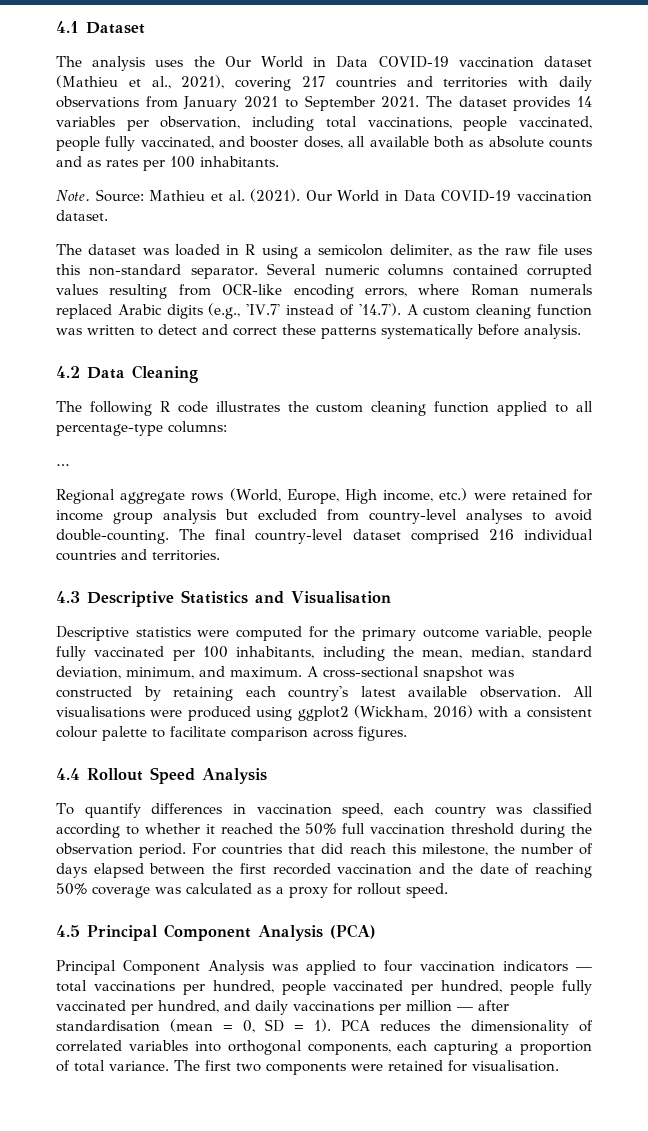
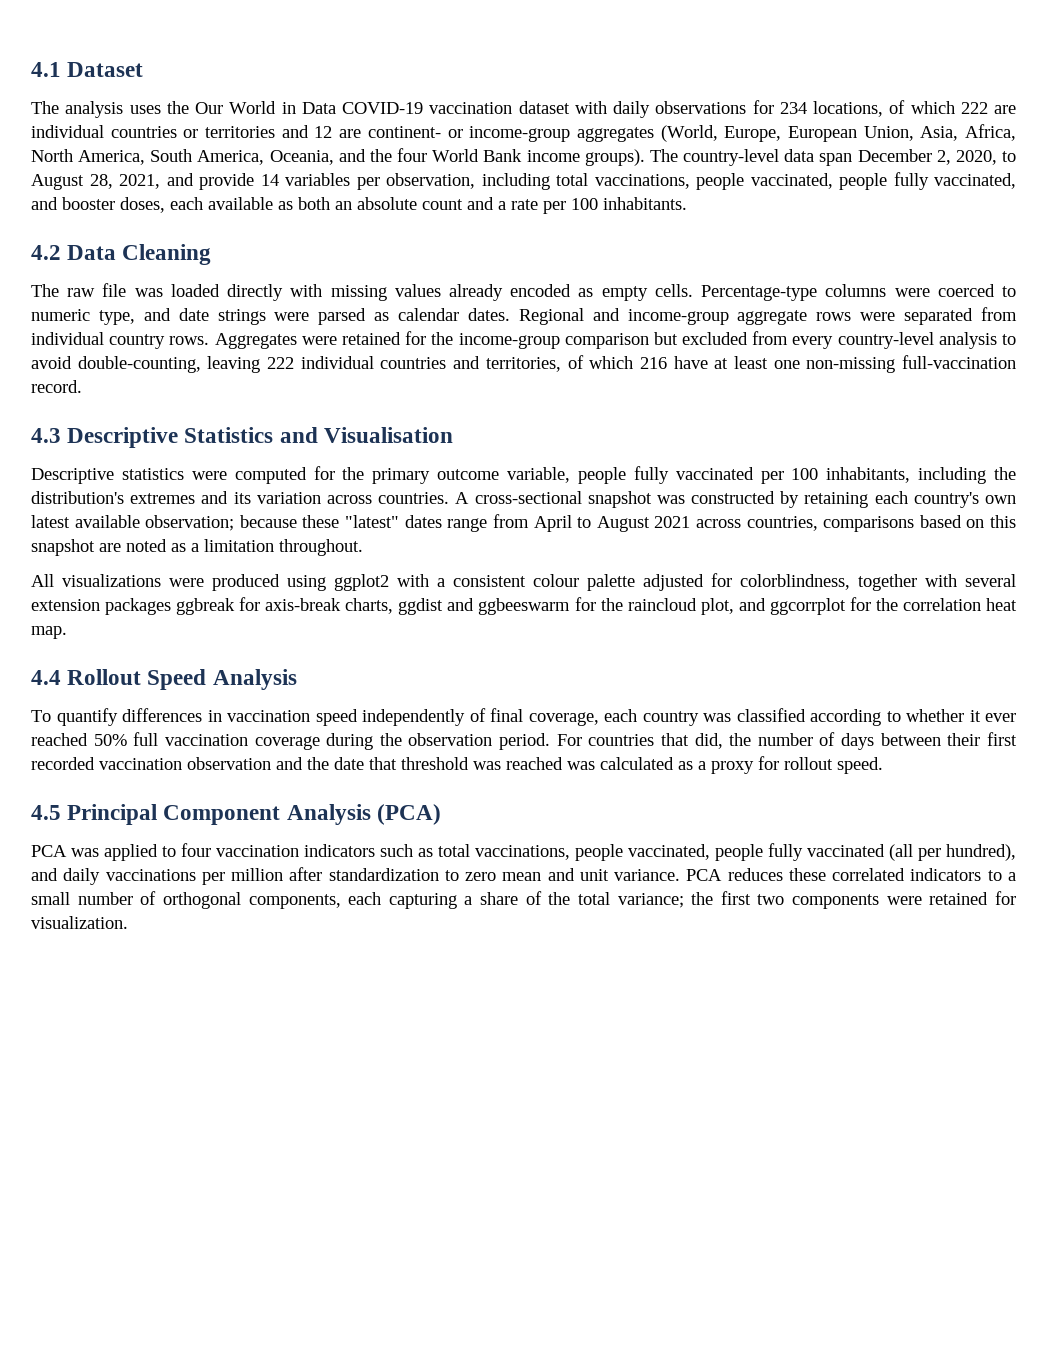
[56,75,592,91] [56,95,571,111] (Mathieu et al., 2021), covering 217 countries and territories with daily observations from January 2021 to September 2021. The dataset provides -> [574,100,1016,118] [31,124,1016,142] [31,148,1016,166] [31,173,254,190] with daily observations for 234 locations, of which 222 are individual countries or territories and 12 are continent- or income-group aggregates (World, Europe, European Union, Asia, Africa, North America, South America, Oceania, and the four World Bank income groups). The country-level data span December 2, 2020, to August 28, 2021, and provide
[348,136,593,148] [56,156,279,171] [56,189,592,202] [56,210,108,221] [56,244,592,259] [56,263,592,279] [56,284,592,299] [56,303,592,319] [56,324,581,339] [56,365,198,383] [56,401,594,416] [56,421,227,436] [56,464,69,466] [56,488,593,504] [56,509,592,524] [56,529,594,544] [56,549,220,561] all available both as absolute counts and as rates per 100 inhabitants. // Note. Source: Mathieu et al. (2021). Our World in Data COVID-19 vaccination dataset. // The dataset was loaded in R using a semicolon delimiter, as the raw file uses this non-standard separator. Several numeric columns contained corrupted values resulting from OCR-like encoding errors, where Roman numerals replaced Arabic digits (e.g., 'IV.7' instead of '14.7'). A custom cleaning function was written to detect and correct these patterns systematically before analysis. // 4.2 Data Cleaning // The following R code illustrates the custom cleaning function applied to all percentage-type columns: // … // Regional aggregate rows (World, Europe, High income, etc.) were retained for income group analysis but excluded from country-level analyses to avoid double-counting. The final country-level dataset comprised 216 individual countries and territories. -> [170,197,687,214] [31,244,212,265] [31,283,1016,301] [31,307,1017,325] [31,331,1016,349] [31,355,1016,373] [31,380,82,393] each available as both an absolute count and a rate per 100 inhabitants. // 4.2 Data Cleaning // The raw file was loaded directly with missing values already encoded as empty cells. Percentage-type columns were coerced to numeric type, and date strings were parsed as calendar dates. Regional and income-group aggregate rows were separated from individual country rows. Aggregates were retained for the income-group comparison but excluded from every country-level analysis to avoid double-counting, leaving 222 individual countries and territories, of which 216 have at least one non-missing full-vaccination record.
[422,646,592,659] [56,666,302,679] mean, median, standard deviation, minimum, and maximum. -> [31,491,450,504] distribution's extremes and its variation across countries.
(348, 693) none -> [985,495,1016,504] own
[479,686,593,698] [56,706,145,718] observation. All visualisations -> [145,514,1016,532] [31,539,363,556] [31,574,161,587] observation; because these "latest" dates range from April to August 2021 across countries, comparisons based on this snapshot are noted as a limitation throughout. // All visualizations
[354,705,473,719] (Wickham, 2016) -> (389, 582) none
[152,726,407,741] to facilitate comparison across figures. -> [643,573,1016,591] [31,597,1017,615] [31,626,67,639] adjusted for colorblindness, together with several extension packages ggbreak for axis-break charts, ggdist and ggbeeswarm for the raincloud plot, and ggcorrplot for the correlation heat map.
[342,803,384,818] speed, -> [315,708,599,726] speed independently of final coverage,
[220,823,300,834] reached the -> [985,713,1016,722] [31,733,88,746] ever reached
[451,823,515,835] threshold -> [254,736,320,750] coverage
[321,843,488,856] did reach this milestone, -> [694,733,723,749] did,
[93,863,234,878] elapsed between the -> [880,733,981,746] between their
(413, 869) none -> [187,757,271,770] observation
[515,863,593,878] [56,883,150,898] of reaching 50% coverage -> [369,757,563,770] that threshold was reached
[56,960,264,975] Principal Component Analysis -> [31,845,67,857] PCA
[576,967,593,971] [56,980,593,995] [56,1000,219,1015] — total vaccinations per hundred, people vaccinated per hundred, people fully vaccinated per hundred, -> [380,843,1016,861] such as total vaccinations, people vaccinated, people fully vaccinated (all per hundred),
[457,1000,509,1011] [56,1019,593,1035] [56,1040,221,1052] — after standardisation (mean = 0, SD = 1). PCA reduces the dimensionality of correlated variables into -> [289,867,1017,881] [31,891,157,905] after standardization to zero mean and unit variance. PCA reduces these correlated indicators to a small number of
[520,1041,592,1055] [56,1060,200,1072] proportion of total variance. The -> [480,891,714,908] share of the total variance; the
[472,1060,559,1072] visualisation. -> [31,916,128,929] visualization.

